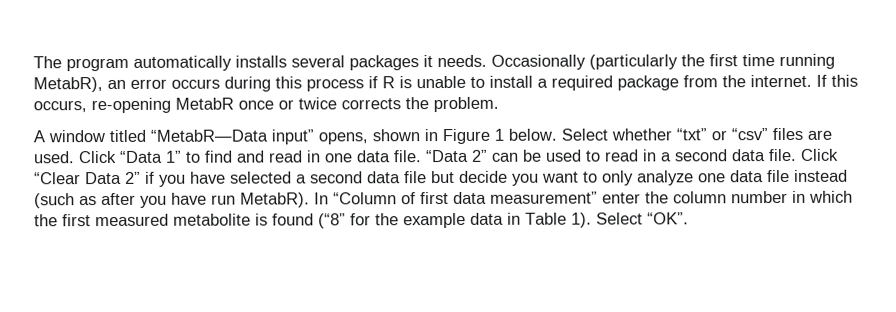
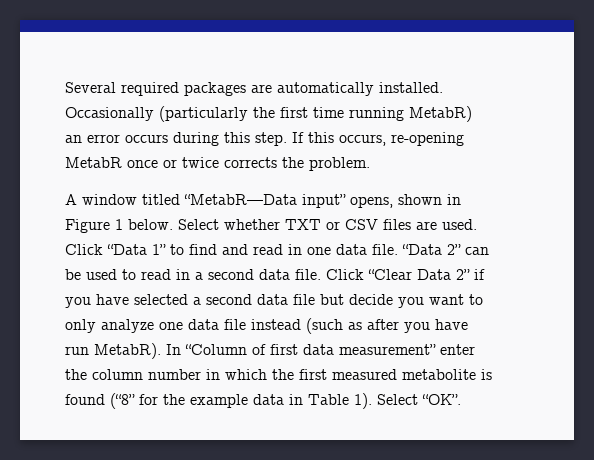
[33,54,487,72] The program automatically installs several packages it needs. -> [65,82,443,96] Several required packages are automatically installed.
[33,77,103,93] MetabR), -> [409,106,472,122] MetabR)
[306,74,812,92] process if R is unable to install a required package from the internet. -> [255,132,287,146] step.
[676,128,768,141] “txt” or “csv” -> [285,219,378,230] TXT or CSV

